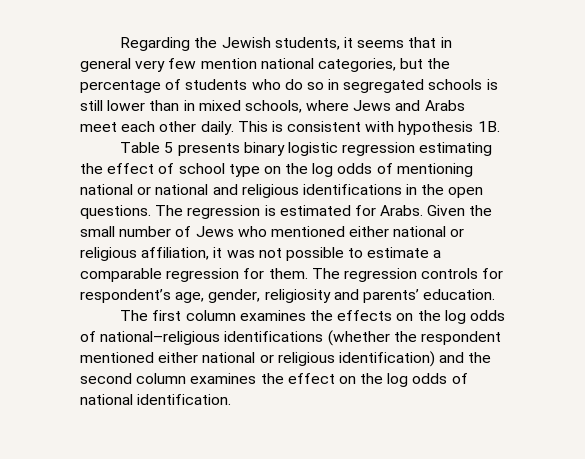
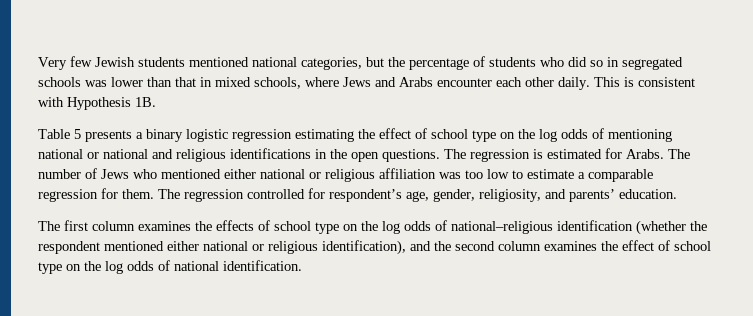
[120,37,452,51] [80,58,257,72] Regarding the Jewish students, it seems that in general very few mention -> [38,56,249,70] Very few Jewish students mentioned
[284,79,303,90] do -> [568,57,587,67] did
[486,79,498,90] [80,100,103,111] is still -> [85,80,107,87] was
(180, 105) none -> [175,77,196,87] that
[80,122,117,132] meet -> [437,78,492,87] encounter
[398,121,474,135] hypothesis -> [67,97,131,110] Hypothesis
(240, 149) none -> [136,132,143,139] a
[427,205,493,216] [80,226,115,237] Given the small -> [668,149,690,159] The
[141,247,344,261] affiliation, it was not possible -> [379,168,509,179] affiliation was too low
[421,268,479,279] controls -> [247,189,305,199] controlled
[264,289,331,303] religiosity -> [479,189,541,202] religiosity,
(393, 315) none -> [258,220,339,234] of school type
[224,331,324,342] identifications -> [557,220,633,231] identification
[338,351,435,367] identification) -> [322,240,406,255] identification),
(335, 378) none -> [658,240,711,251] [38,262,62,274] of school type

